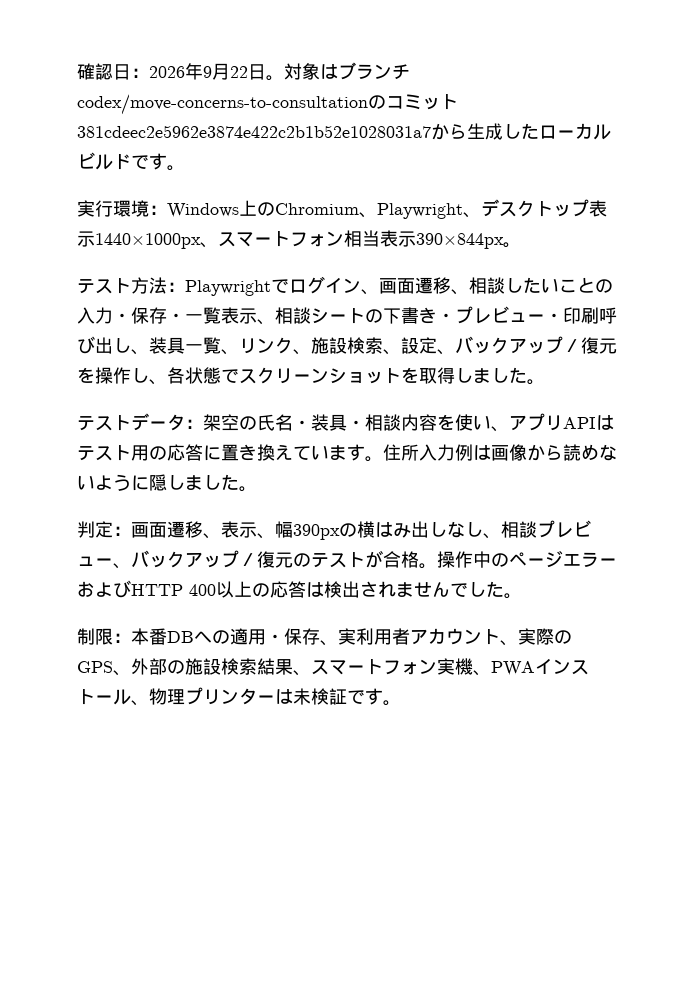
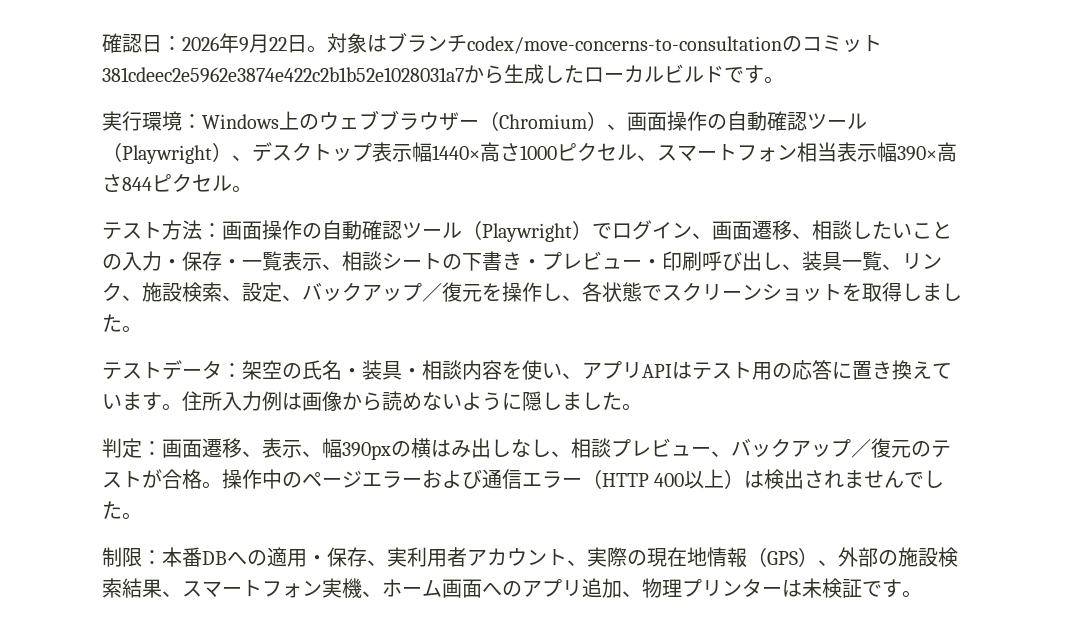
[275,203,463,219] Chromium、Playwright -> [319,110,867,131] [102,142,232,164] ウェブブラウザー（Chromium）、画面操作の自動確認ツール（Playwright）
[95,233,201,249] 1440×1000px -> [412,142,637,162] 幅1440×高さ1000ピクセル
[416,233,521,249] [77,277,271,296] 390×844px。 // テスト方法：Playwright -> [877,142,957,162] [102,173,252,193] [102,220,592,242] 幅390×高さ844ピクセル。 // テスト方法：画面操作の自動確認ツール（Playwright）
(131, 589) none -> [482,469,602,489] 通信エラー（
[252,581,306,598] の応答 -> [724,469,745,489] ）
[77,661,113,673] GPS -> [647,547,818,568] 現在地情報（GPS）
[491,658,589,676] [77,689,131,705] PWAインストール -> [382,578,622,598] ホーム画面へのアプリ追加

